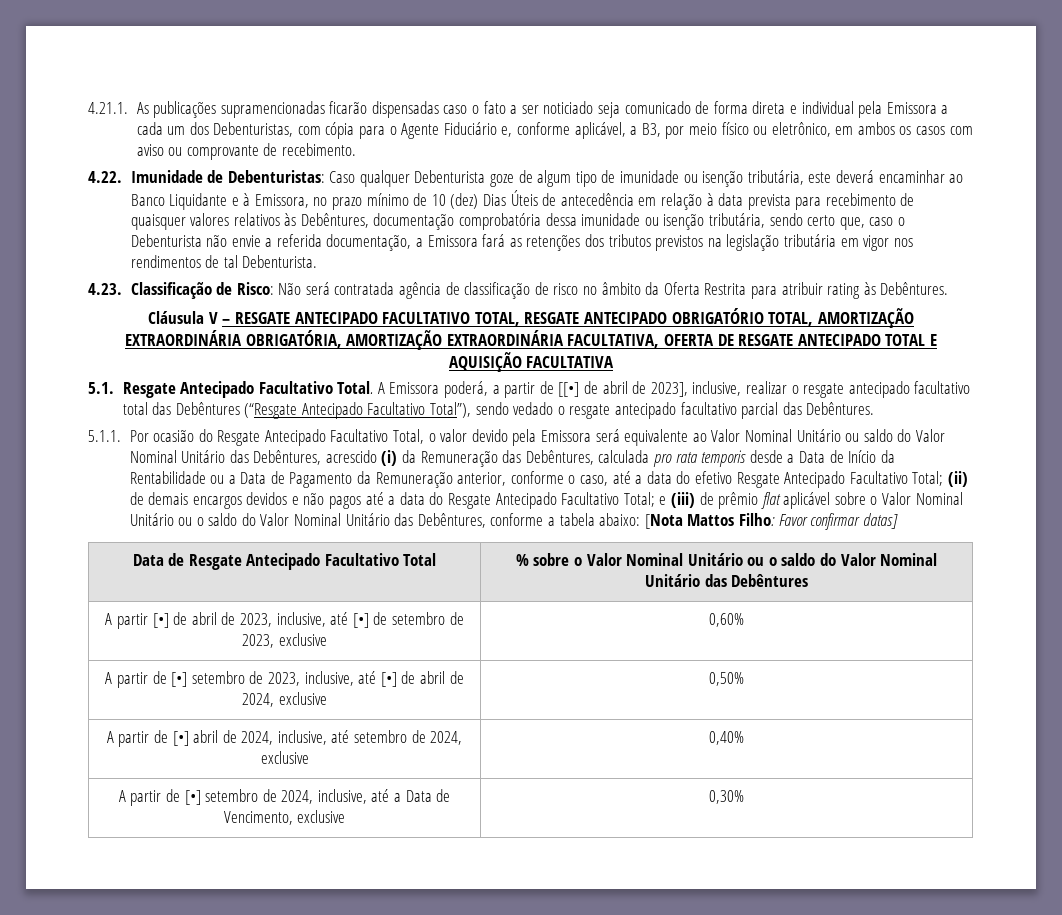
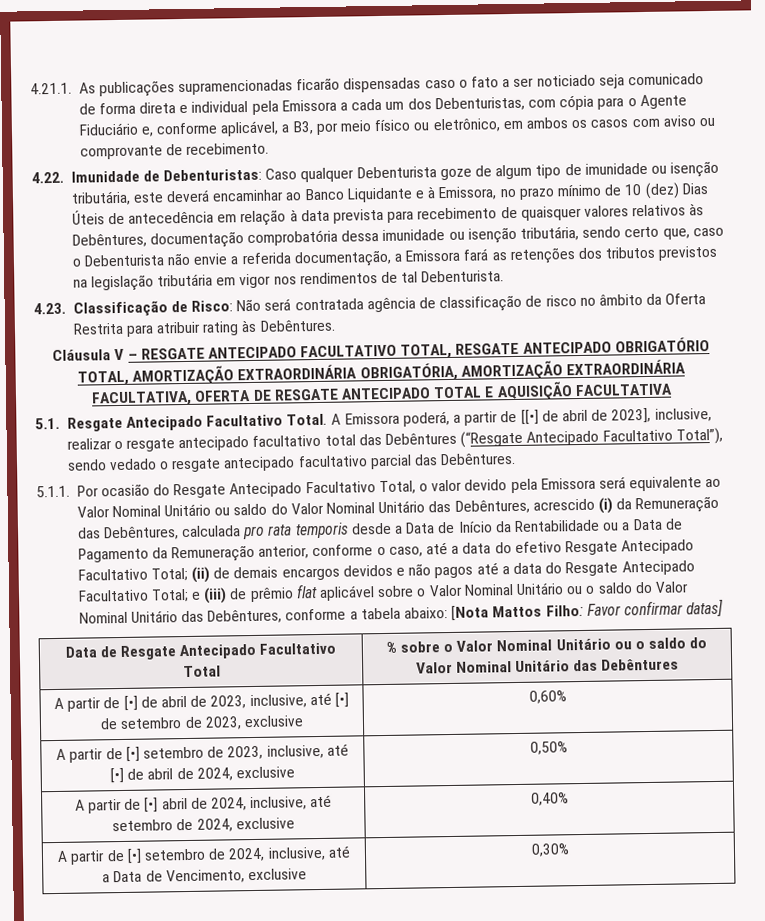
(149, 621) none -> [103,697,121,709] de

